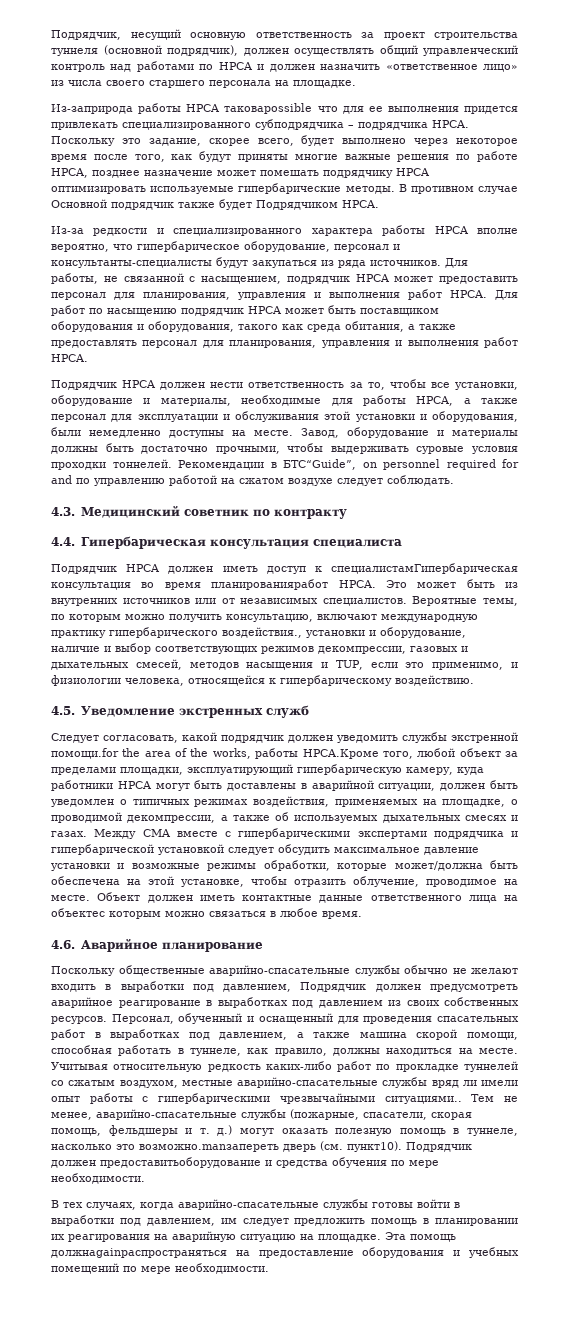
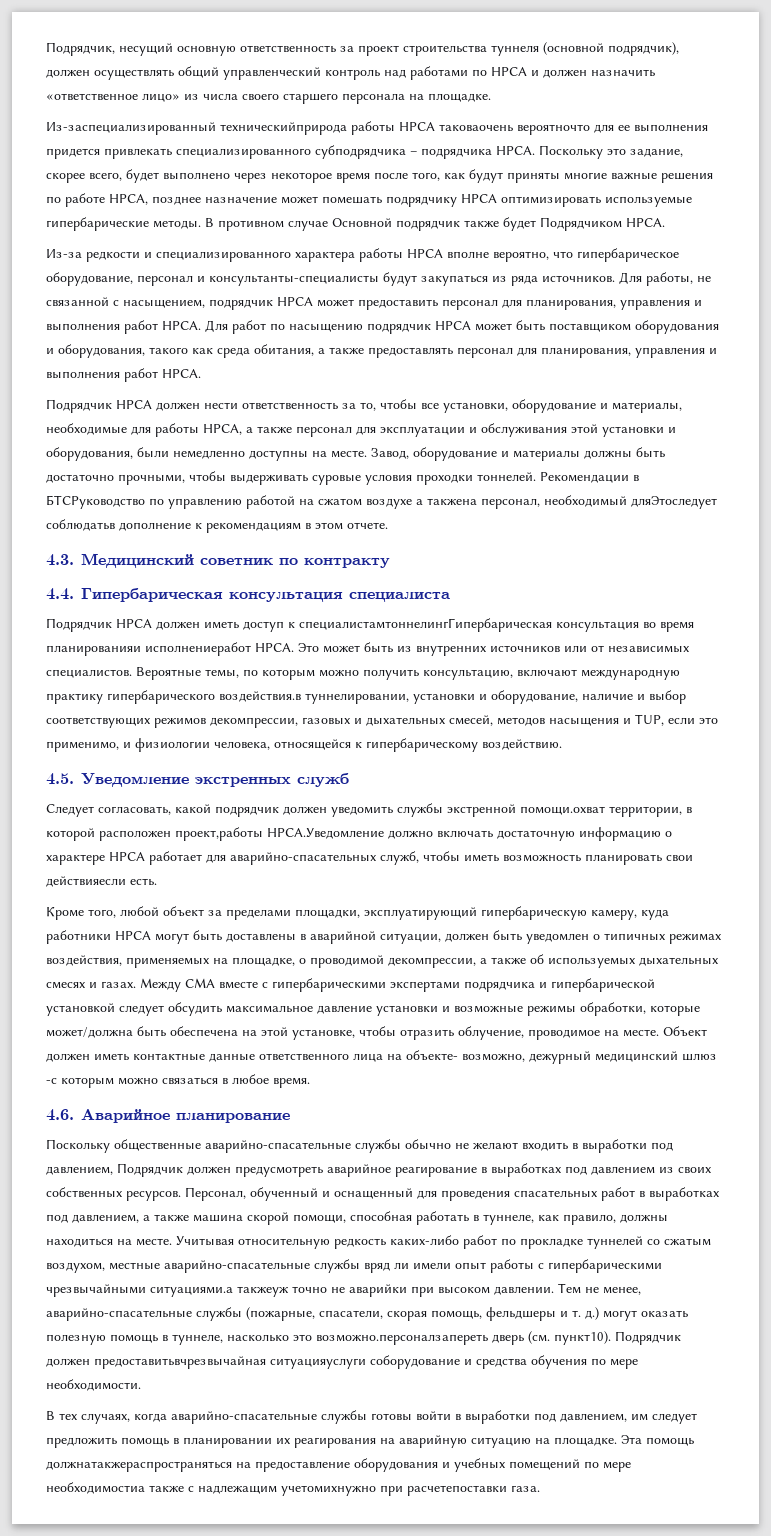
[51,103,338,114] Из-заприрода работы HPCA таковаpossible что -> [46,121,590,135] Из-заспециализированный техническийприрода работы HPCA таковаочень вероятночто
[283,459,519,470] [51,475,72,484] БТС“Guide”, on personnel required for and -> [46,495,145,509] БТСРуководство
[337,475,454,486] следует соблюдать. -> [416,495,717,509] [46,519,388,533] а такжена персонал, необходимый дляЭтоследует соблюдатьв дополнение к рекомендациям в этом отчете.
[331,563,518,574] специалистамГипербарическая -> [299,618,552,632] специалистамтоннелингГипербарическая
[211,579,329,590] планированияработ -> [46,642,251,656] планированияи исполнениеработ
[222,627,302,638] воздействия., -> [219,691,409,704] воздействия.в туннелировании,
[51,748,379,759] помощи.for the area of the works, работы HPCA.Кроме -> [520,806,692,817] [46,827,672,841] [46,851,693,865] [46,876,157,887] [46,907,84,920] помощи.охват территории, в которой расположен проект,работы HPCA.Уведомление должно включать достаточную информацию о характере HPCA работает для аварийно-спасательных служб, чтобы иметь возможность планировать свои действияесли есть. // Кроме
[51,908,105,917] объектес -> [406,1050,717,1064] [46,1078,57,1084] объекте- возможно, дежурный медицинский шлюз -с
[384,1096,462,1104] ситуациями.. -> [150,1284,554,1297] ситуациями.а такжеуж точно не аварийки при высоком давлении.
[139,1144,279,1152] возможно.manзапереть -> [316,1334,488,1345] возможно.персоналзапереть
[100,1157,261,1168] предоставитьоборудование -> [94,1355,460,1369] предоставитьвчрезвычайная ситуацияуслуги соборудование
[51,1248,227,1258] должнаgainраспространяться -> [46,1461,232,1472] должнатакжераспространяться
[175,1263,269,1274] необходимости. -> [46,1482,540,1496] необходимостиа также с надлежащим учетомихнужно при расчетепоставки газа.

